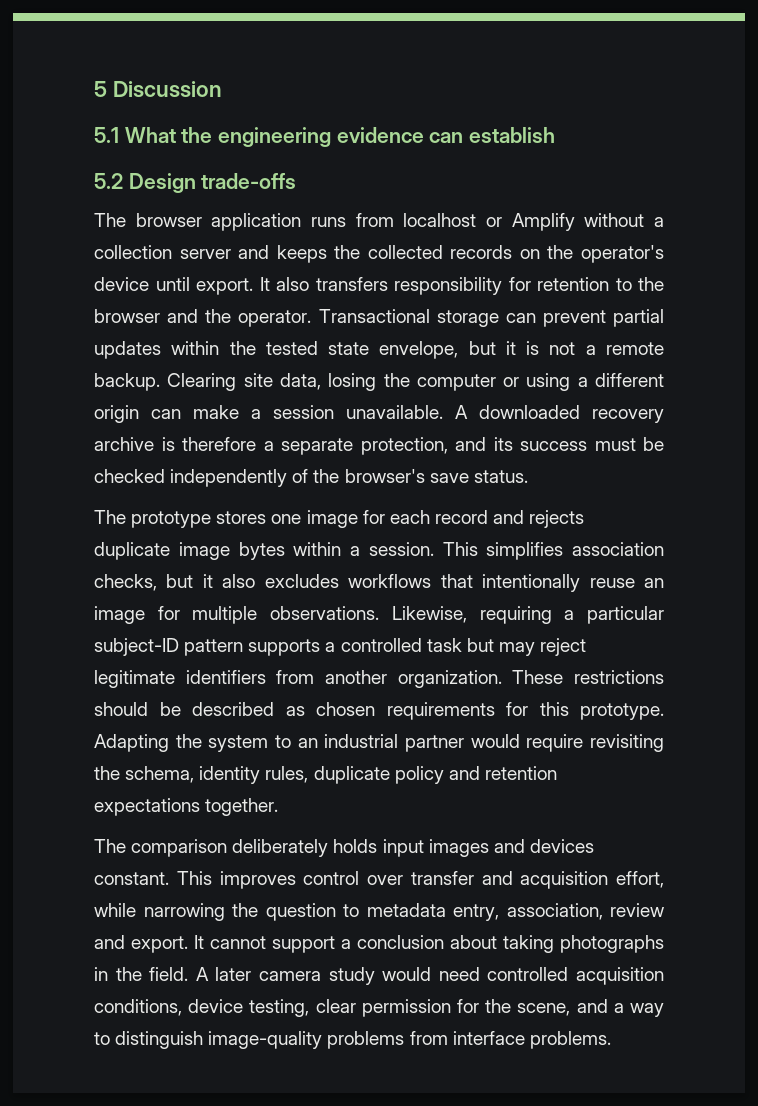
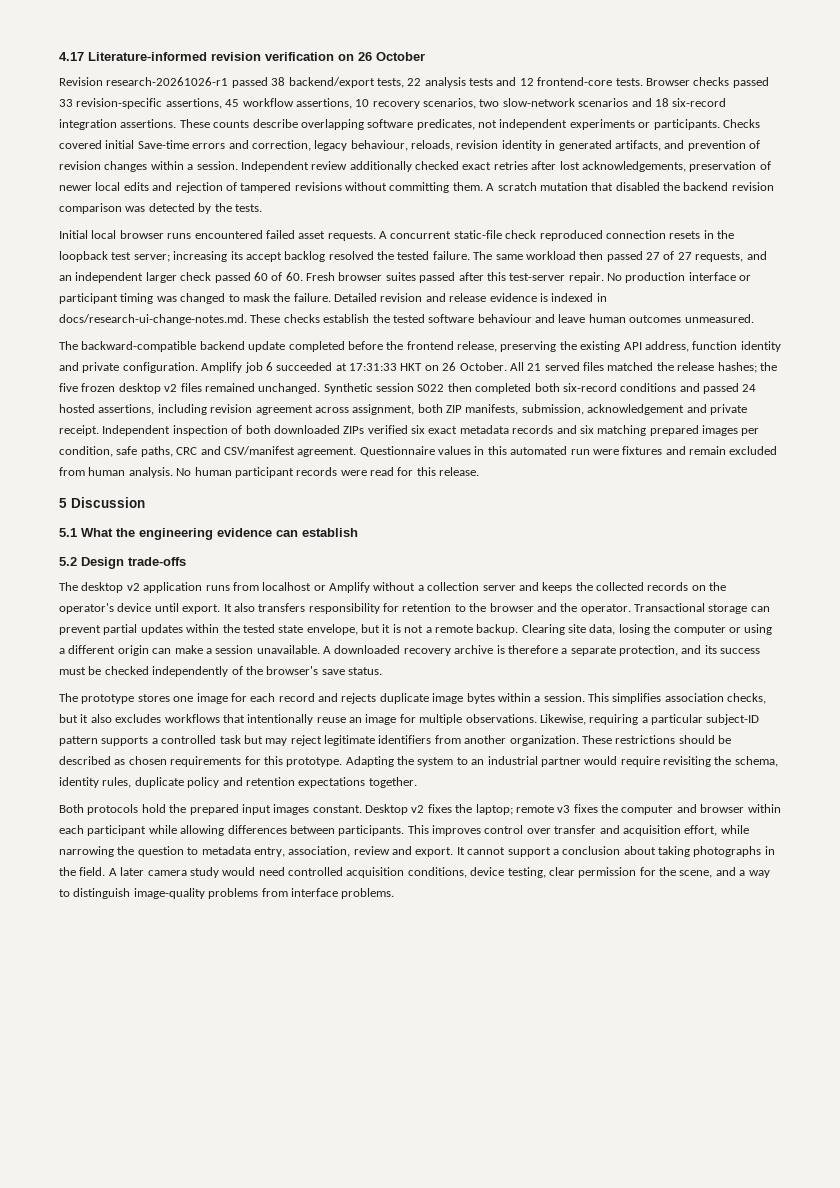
(94, 89) none -> [59,52,425,61] [59,77,769,88] [59,98,727,109] [59,119,760,130] [59,140,760,151] [59,161,771,172] [59,182,774,193] [59,203,262,214] [59,230,734,241] [59,251,767,262] [59,272,752,283] [59,293,607,304] [59,314,754,325] [59,341,781,352] [59,362,777,373] [59,383,757,394] [59,404,747,415] [59,425,760,436] [59,446,778,457] [59,467,480,478] 4.17 Literature-informed revision verification on 26 October // Revision research-20261026-r1 passed 38 backend/export tests, 22 analysis tests and 12 frontend-core tests. Browser checks passed 33 revision-specific assertions, 45 workflow assertions, 10 recovery scenarios, two slow-network scenarios and 18 six-record integration assertions. These counts describe overlapping software predicates, not independent experiments or participants. Checks covered initial Save-time errors and correction, legacy behaviour, reloads, revision identity in generated artifacts, and prevention of revision changes within a session. Independent review additionally checked exact retries after lost acknowledgements, preservation of newer local edits and rejection of tampered revisions without committing them. A scratch mutation that disabled the backend revision comparison was detected by the tests. // Initial local browser runs encountered failed asset requests. A concurrent static-file check reproduced connection resets in the loopback test server; increasing its accept backlog resolved the tested failure. The same workload then passed 27 of 27 requests, and an independent larger check passed 60 of 60. Fresh browser suites passed after this test-server repair. No production interface or participant timing was changed to mask the failure. Detailed revision and release evidence is indexed in docs/research-ui-change-notes.md. These checks establish the tested software behaviour and leave human outcomes unmeasured. // The backward-compatible backend update completed before the frontend release, preserving the existing API address, function identity and private configuration. Amplify job 6 succeeded at 17:31:33 HKT on 26 October. All 21 served files matched the release hashes; the five frozen desktop v2 files remained unchanged. Synthetic session S022 then completed both six-record conditions and passed 24 hosted assertions, including revision agreement across assignment, both ZIP manifests, submission, acknowledgement and private receipt. Independent inspection of both downloaded ZIPs verified six exact metadata records and six matching prepared images per condition, safe paths, CRC and CSV/manifest agreement. Questionnaire values in this automated run were fixtures and remain excluded from human analysis. No human participant records were read for this release. //
[135,213,202,227] browser -> [81,582,140,593] desktop v2
[94,839,594,857] [94,872,169,885] The comparison deliberately holds input images and devices constant. -> [59,804,781,815] [59,825,405,836] Both protocols hold the prepared input images constant. Desktop v2 fixes the laptop; remote v3 fixes the computer and browser within each participant while allowing differences between participants.

